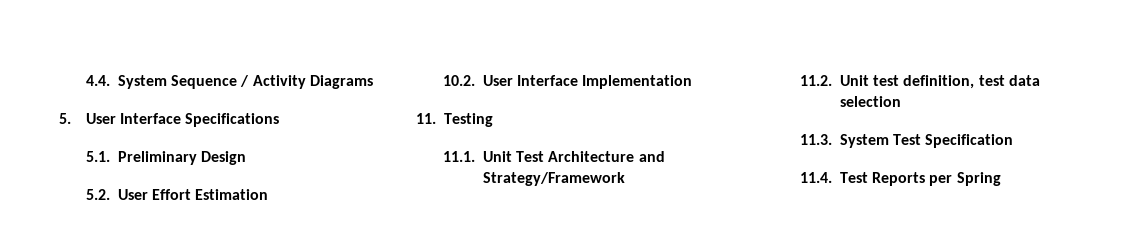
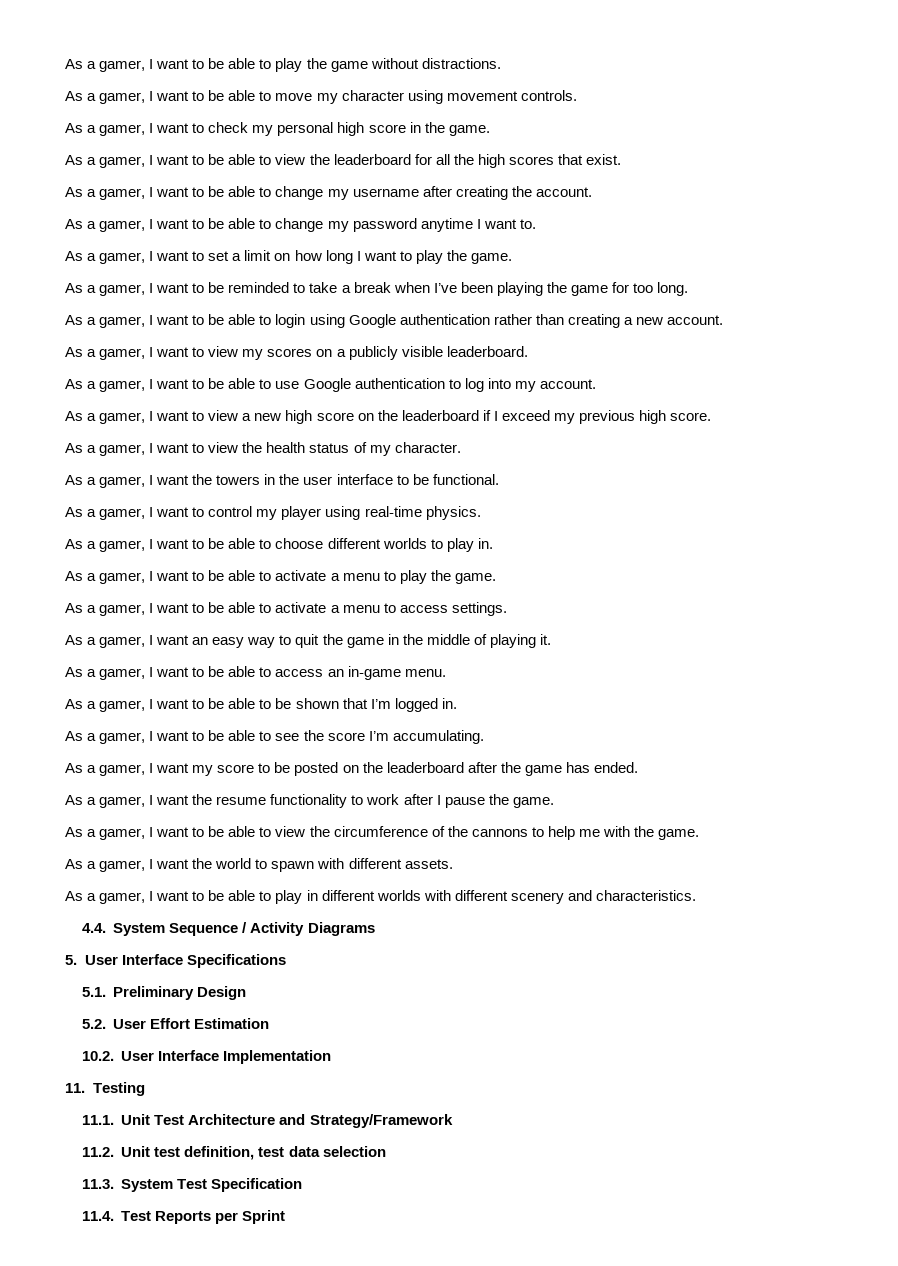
(85, 80) none -> [65,58,501,72] [65,90,577,104] [65,122,490,136] [65,154,621,168] [65,186,592,200] [65,218,536,232] [65,250,512,264] [65,282,688,296] [65,314,723,328] [65,346,528,360] [65,378,596,392] [65,410,711,424] [65,442,461,456] [65,474,499,488] [65,506,481,520] [65,538,493,552] [65,570,496,584] [65,602,507,616] [65,634,551,648] [65,666,446,680] [65,698,457,712] [65,730,484,744] [65,762,638,776] [65,794,554,808] [65,826,699,840] [65,858,453,872] [65,890,696,904] As a gamer, I want to be able to play the game without distractions. // As a gamer, I want to be able to move my character using movement controls. // As a gamer, I want to check my personal high score in the game. // As a gamer, I want to be able to view the leaderboard for all the high scores that exist. // As a gamer, I want to be able to change my username after creating the account. // As a gamer, I want to be able to change my password anytime I want to. // As a gamer, I want to set a limit on how long I want to play the game. // As a gamer, I want to be reminded to take a break when I’ve been playing the game for too long. // As a gamer, I want to be able to login using Google authentication rather than creating a new account. // As a gamer, I want to view my scores on a publicly visible leaderboard. // As a gamer, I want to be able to use Google authentication to log into my account. // As a gamer, I want to view a new high score on the leaderboard if I exceed my previous high score. // As a gamer, I want to view the health status of my character. // As a gamer, I want the towers in the user interface to be functional. // As a gamer, I want to control my player using real-time physics. // As a gamer, I want to be able to choose different worlds to play in. // As a gamer, I want to be able to activate a menu to play the game. // As a gamer, I want to be able to activate a menu to access settings. // As a gamer, I want an easy way to quit the game in the middle of playing it. // As a gamer, I want to be able to access an in-game menu. // As a gamer, I want to be able to be shown that I’m logged in. // As a gamer, I want to be able to see the score I’m accumulating. // As a gamer, I want my score to be posted on the leaderboard after the game has ended. // As a gamer, I want the resume functionality to work after I pause the game. // As a gamer, I want to be able to view the circumference of the cannons to help me with the game. // As a gamer, I want the world to spawn with different assets. // As a gamer, I want to be able to play in different worlds with different scenery and characteristics. //
[956,172,1001,186] Spring -> [242,1210,286,1224] Sprint

